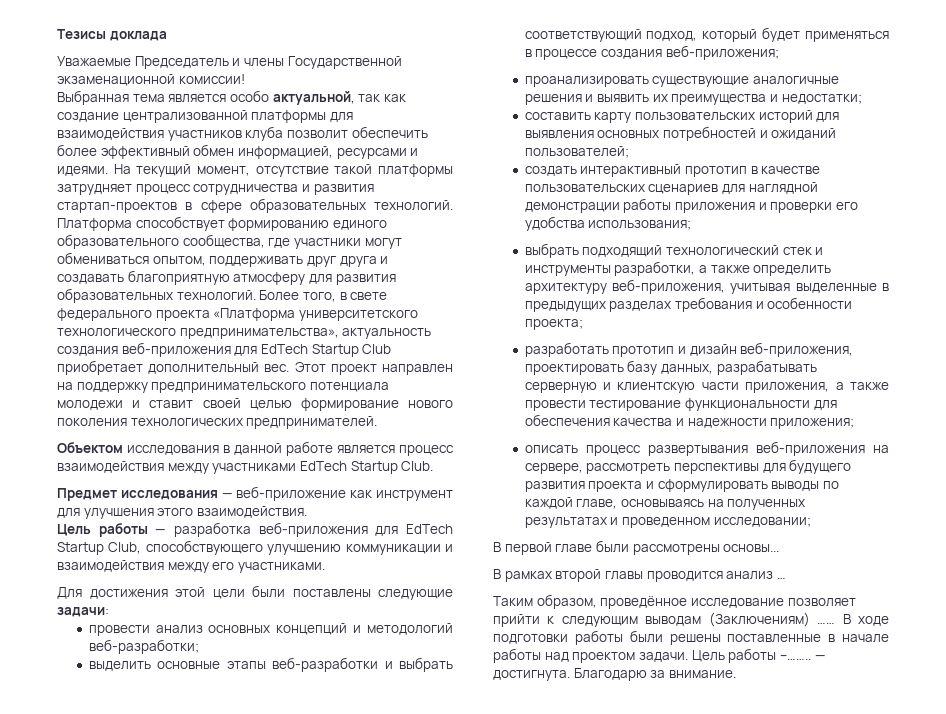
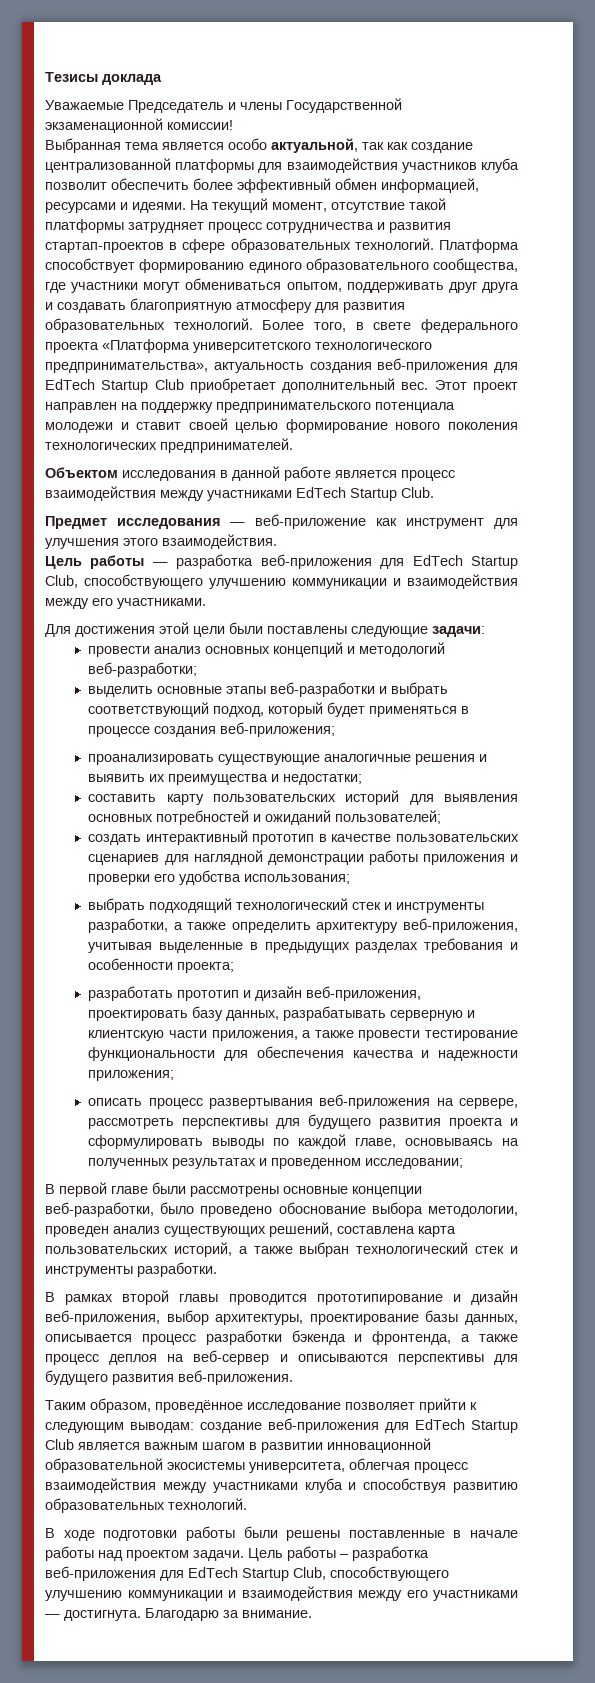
[723,544,780,552] основы... -> [283,1186,422,1197] [45,1202,518,1217] [45,1222,456,1237] [45,1242,518,1257] [45,1262,217,1277] основные концепции веб-разработки, было проведено обоснование выбора методологии, проведен анализ существующих решений, составлена карта пользовательских историй, а также выбран технологический стек и инструменты разработки.
[726,571,786,580] анализ … -> [316,1290,518,1305] [45,1310,518,1325] [45,1330,518,1345] [45,1350,518,1365] [45,1370,293,1385] прототипирование и дизайн веб-приложения, выбор архитектуры, проектирование базы данных, описывается процесс разработки бэкенда и фронтенда, а также процесс деплоя на веб-сервер и описываются перспективы для будущего развития веб-приложения.
[645,612,836,627] выводам (Заключениям) …… -> [130,1418,518,1433] [45,1438,431,1453] [45,1458,468,1473] [45,1478,518,1493] [45,1498,247,1513] выводам: создание веб-приложения для EdTech Startup Club является важным шагом в развитии инновационной образовательной экосистемы университета, облегчая процесс взаимодействия между участниками клуба и способствуя развитию образовательных технологий. //
[779,655,811,660] –…….. -> [340,1546,429,1561] [45,1566,449,1581] [45,1586,518,1601] – разработка веб-приложения для EdTech Startup Club, способствующего улучшению коммуникации и взаимодействия между его участниками

